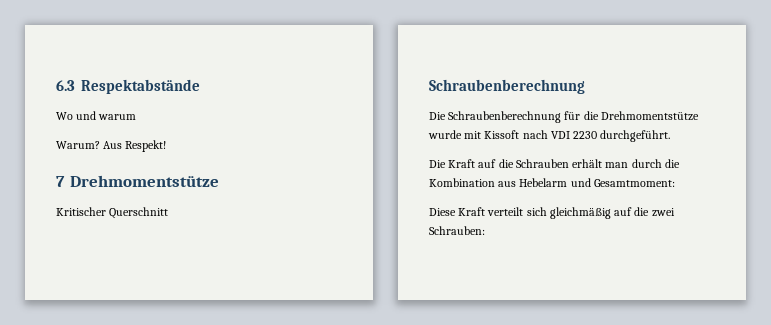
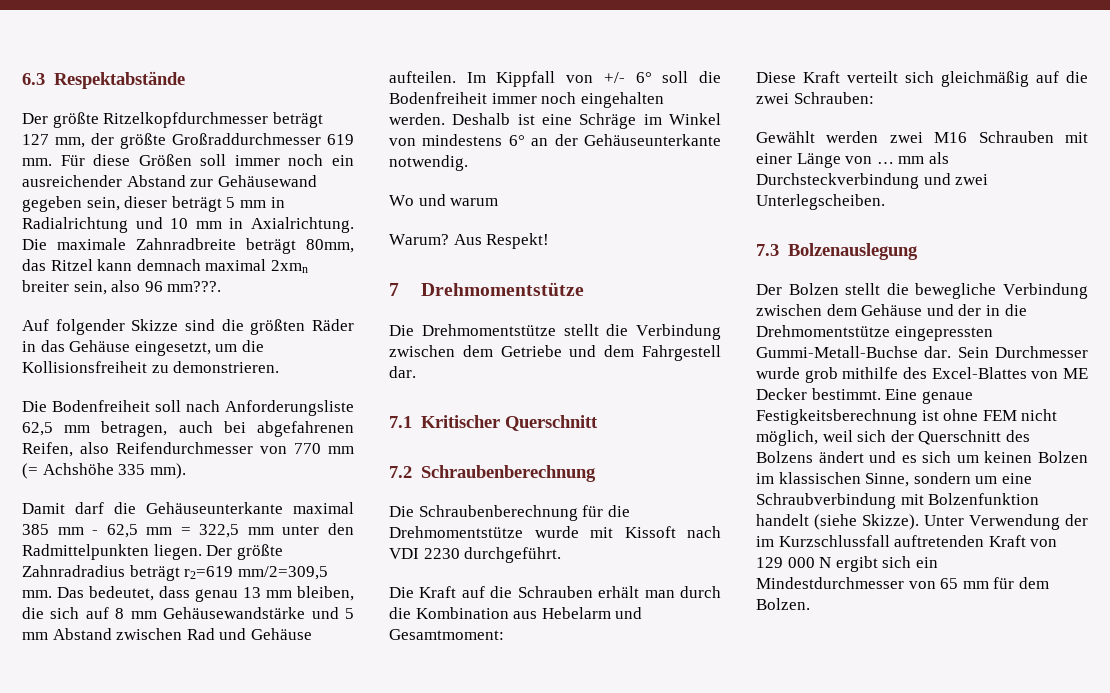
(200, 86) none -> [22,112,323,128] [22,133,354,149] [22,154,354,166] [22,175,317,187] [22,196,285,212] [22,217,354,233] [22,238,354,254] [22,259,308,273] [22,280,222,295] [22,319,354,335] [22,340,264,356] [22,361,280,373] [22,400,354,416] [22,421,354,437] [22,442,354,457] [22,463,186,479] [22,502,354,514] [22,523,354,538] [22,544,283,560] [22,565,328,581] [22,586,354,602] [22,607,354,619] [22,628,312,640] [389,71,721,87] [389,92,664,108] [389,113,721,129] [389,134,721,146] [389,155,468,171] // Der größte Ritzelkopfdurchmesser beträgt 127 mm, der größte Großraddurchmesser 619 mm. Für diese Größen soll immer noch ein ausreichender Abstand zur Gehäusewand gegeben sein, dieser beträgt 5 mm in Radialrichtung und 10 mm in Axialrichtung. Die maximale Zahnradbreite beträgt 80mm, das Ritzel kann demnach maximal 2xmn breiter sein, also 96 mm???. // Auf folgender Skizze sind die größten Räder in das Gehäuse eingesetzt, um die Kollisionsfreiheit zu demonstrieren. // Die Bodenfreiheit soll nach Anforderungsliste 62,5 mm betragen, auch bei abgefahrenen Reifen, also Reifendurchmesser von 770 mm (= Achshöhe 335 mm). // Damit darf die Gehäuseunterkante maximal 385 mm - 62,5 mm = 322,5 mm unter den Radmittelpunkten liegen. Der größte Zahnradradius beträgt r2=619 mm/2=309,5 mm. Das bedeutet, dass genau 13 mm bleiben, die sich auf 8 mm Gehäusewandstärke und 5 mm Abstand zwischen Rad und Gehäuse aufteilen. Im Kippfall von +/- 6° soll die Bodenfreiheit immer noch eingehalten werden. Deshalb ist eine Schräge im Winkel von mindestens 6° an der Gehäuseunterkante notwendig.
(219, 181) none -> [389,324,721,340] [389,345,721,361] [389,366,416,378] [389,416,412,428] Die Drehmomentstütze stellt die Verbindung zwischen dem Getriebe und dem Fahrgestell dar. // 7.1
(169, 213) none -> [389,466,412,478] 7.2
(485, 230) none -> [756,131,1088,143] [756,152,949,168] [756,173,989,189] [756,194,885,210] [756,243,919,260] [756,283,1088,299] [756,304,1027,316] [756,325,993,341] [756,346,1088,358] [756,367,1088,383] [756,388,973,404] [756,409,1058,425] [756,430,1030,446] [756,451,1088,463] [756,472,1032,487] [756,493,1040,509] [756,514,1088,530] [756,535,1058,547] [756,556,938,572] [756,577,1049,589] [756,598,810,610] // Gewählt werden zwei M16 Schrauben mit einer Länge von … mm als Durchsteckverbindung und zwei Unterlegscheiben. // 7.3 Bolzenauslegung // Der Bolzen stellt die bewegliche Verbindung zwischen dem Gehäuse und der in die Drehmomentstütze eingepressten Gummi-Metall-Buchse dar. Sein Durchmesser wurde grob mithilfe des Excel-Blattes von ME Decker bestimmt. Eine genaue Festigkeitsberechnung ist ohne FEM nicht möglich, weil sich der Querschnitt des Bolzens ändert und es sich um keinen Bolzen im klassischen Sinne, sondern um eine Schraubverbindung mit Bolzenfunktion handelt (siehe Skizze). Unter Verwendung der im Kurzschlussfall auftretenden Kraft von 129 000 N ergibt sich ein Mindestdurchmesser von 65 mm für dem Bolzen.

